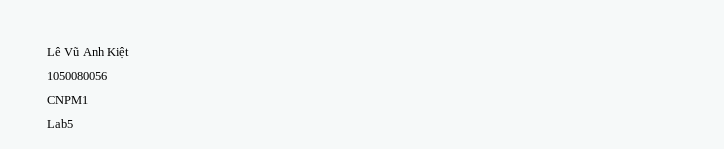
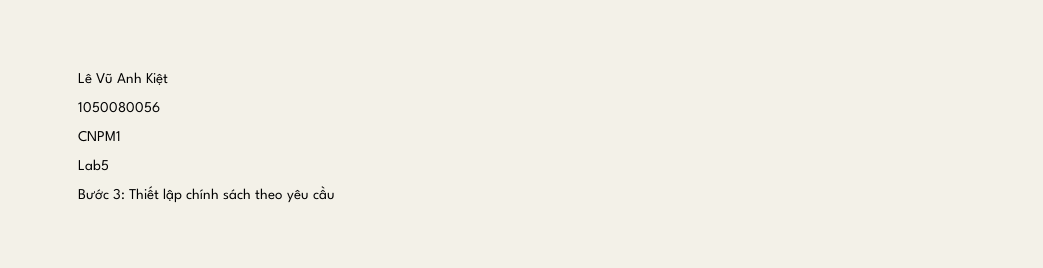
(73, 123) none -> [78,186,336,203] // Bước 3: Thiết lập chính sách theo yêu cầu

